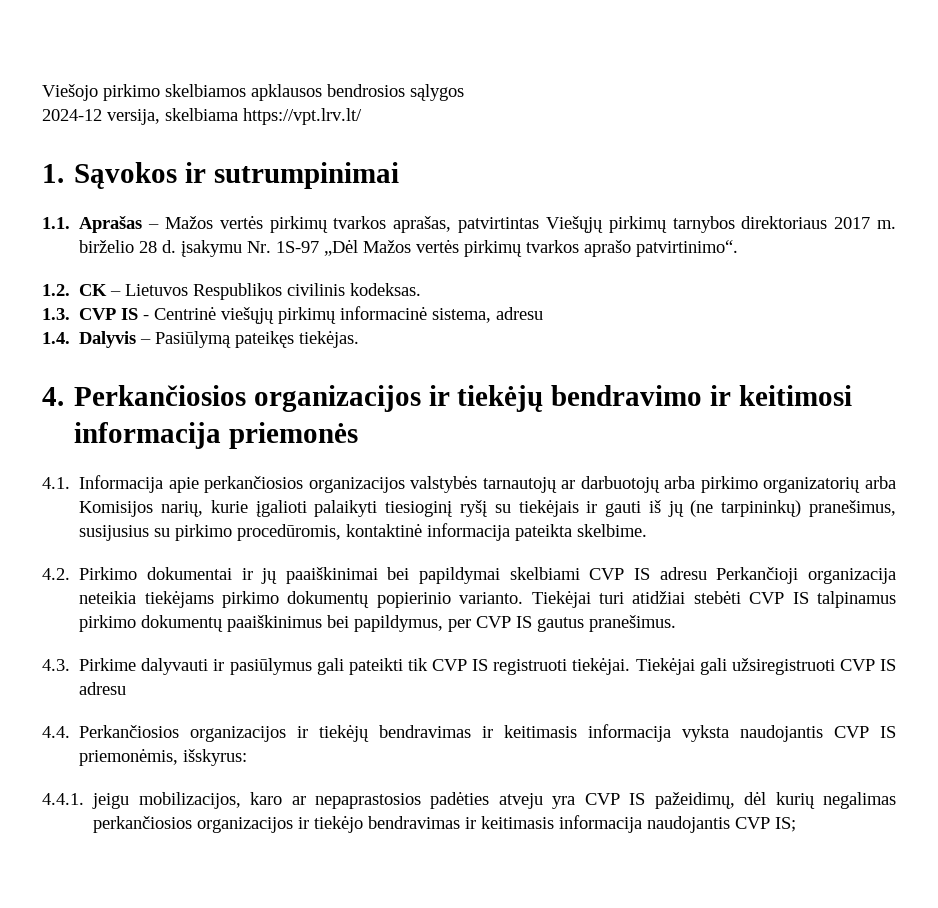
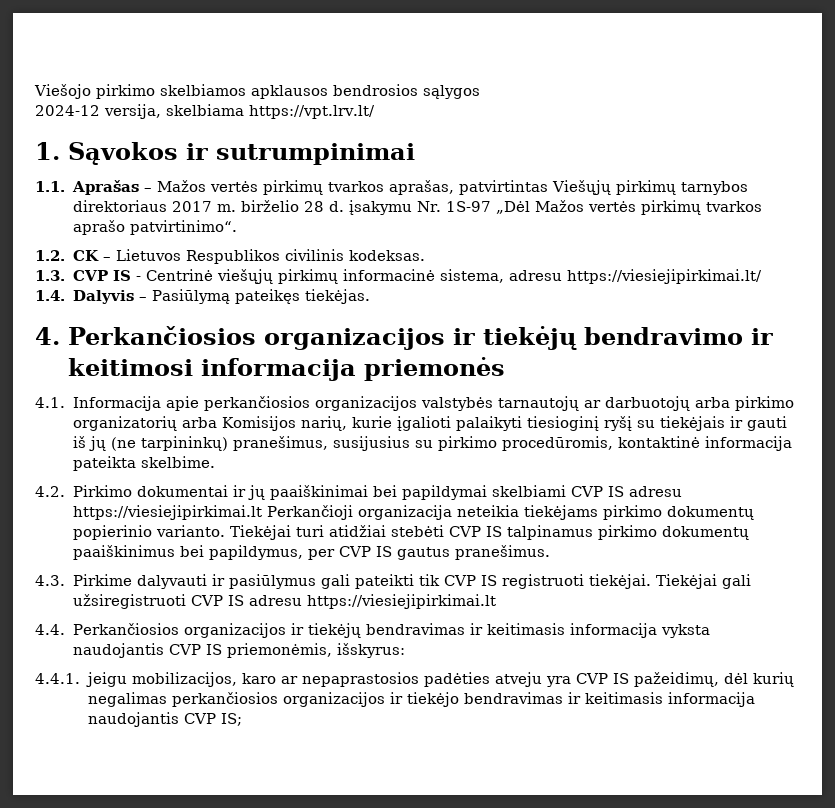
(544, 313) none -> [566,269,762,284] https://viesiejipirkimai.lt/
(707, 573) none -> [72,505,262,520] https://viesiejipirkimai.lt
(127, 688) none -> [306,594,496,609] https://viesiejipirkimai.lt

